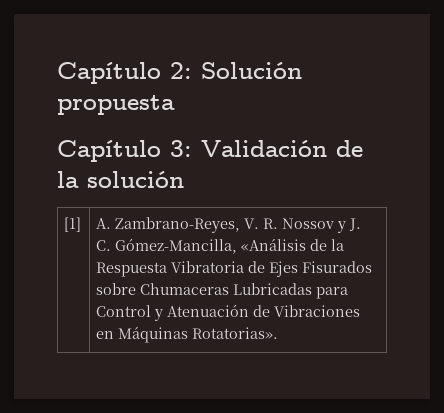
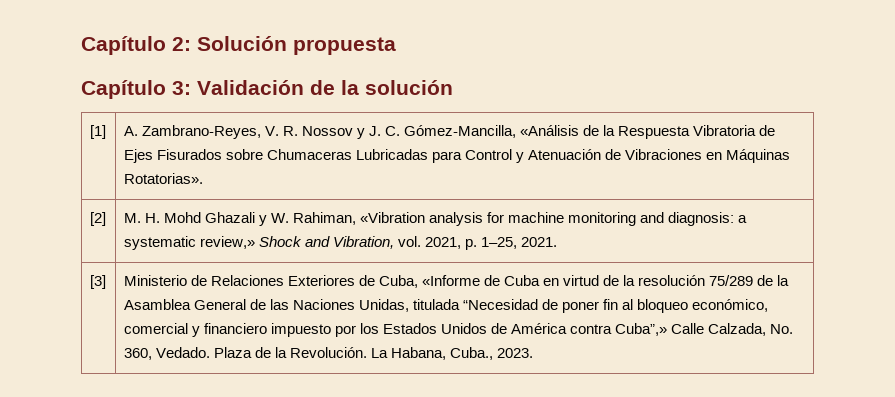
(279, 333) none -> [89,212,106,226] [123,212,748,226] [123,236,557,250] [89,275,106,289] [123,275,790,288] [123,299,769,313] [123,323,794,337] [123,347,533,360] // [2] | M. H. Mohd Ghazali y W. Rahiman, «Vibration analysis for machine monitoring and diagnosis: a systematic review,» Shock and Vibration, vol. 2021, p. 1–25, 2021. // [3] | Ministerio de Relaciones Exteriores de Cuba, «Informe de Cuba en virtud de la resolución 75/289 de la Asamblea General de las Naciones Unidas, titulada “Necesidad de poner fin al bloqueo económico, comercial y financiero impuesto por los Estados Unidos de América contra Cuba”,» Calle Calzada, No. 360, Vedado. Plaza de la Revolución. La Habana, Cuba., 2023.

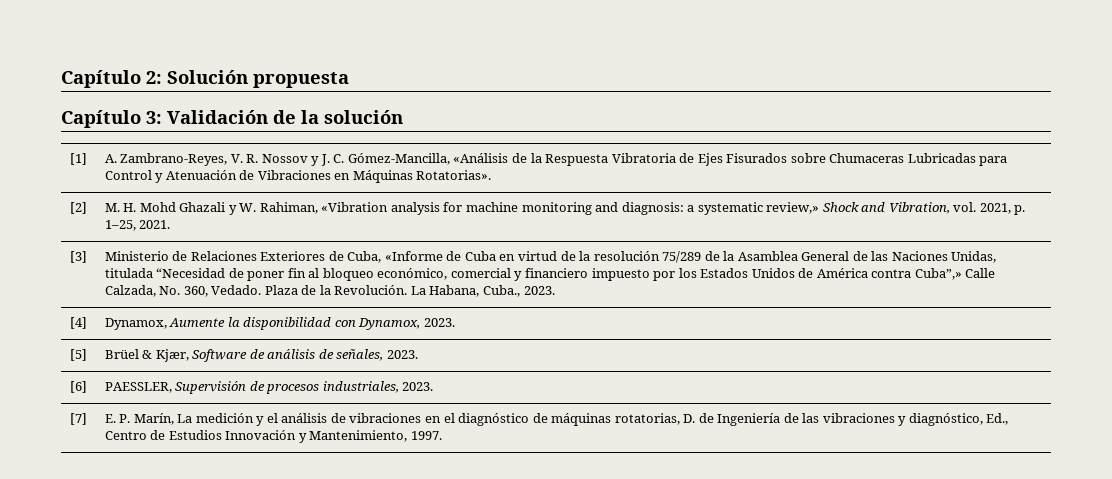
(533, 353) none -> [69,317,87,329] [104,317,455,330] [69,349,87,361] [104,349,418,362] [69,381,87,393] [104,381,434,394] [69,413,87,425] [104,413,1009,426] [104,430,442,443] // [4] | Dynamox, Aumente la disponibilidad con Dynamox, 2023. // [5] | Brüel & Kjær, Software de análisis de señales, 2023. // [6] | PAESSLER, Supervisión de procesos industriales, 2023. // [7] | E. P. Marín, La medición y el análisis de vibraciones en el diagnóstico de máquinas rotatorias, D. de Ingeniería de las vibraciones y diagnóstico, Ed., Centro de Estudios Innovación y Mantenimiento, 1997.

